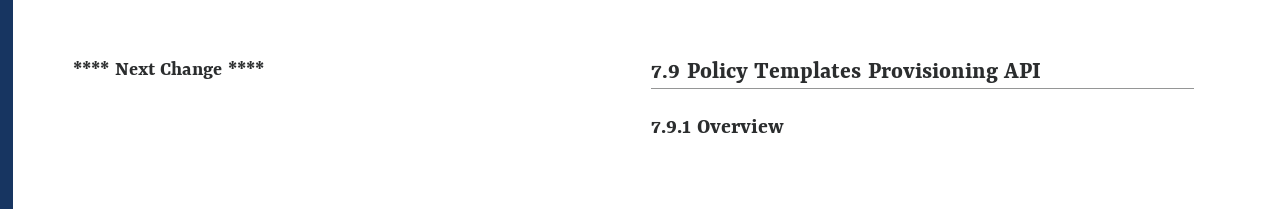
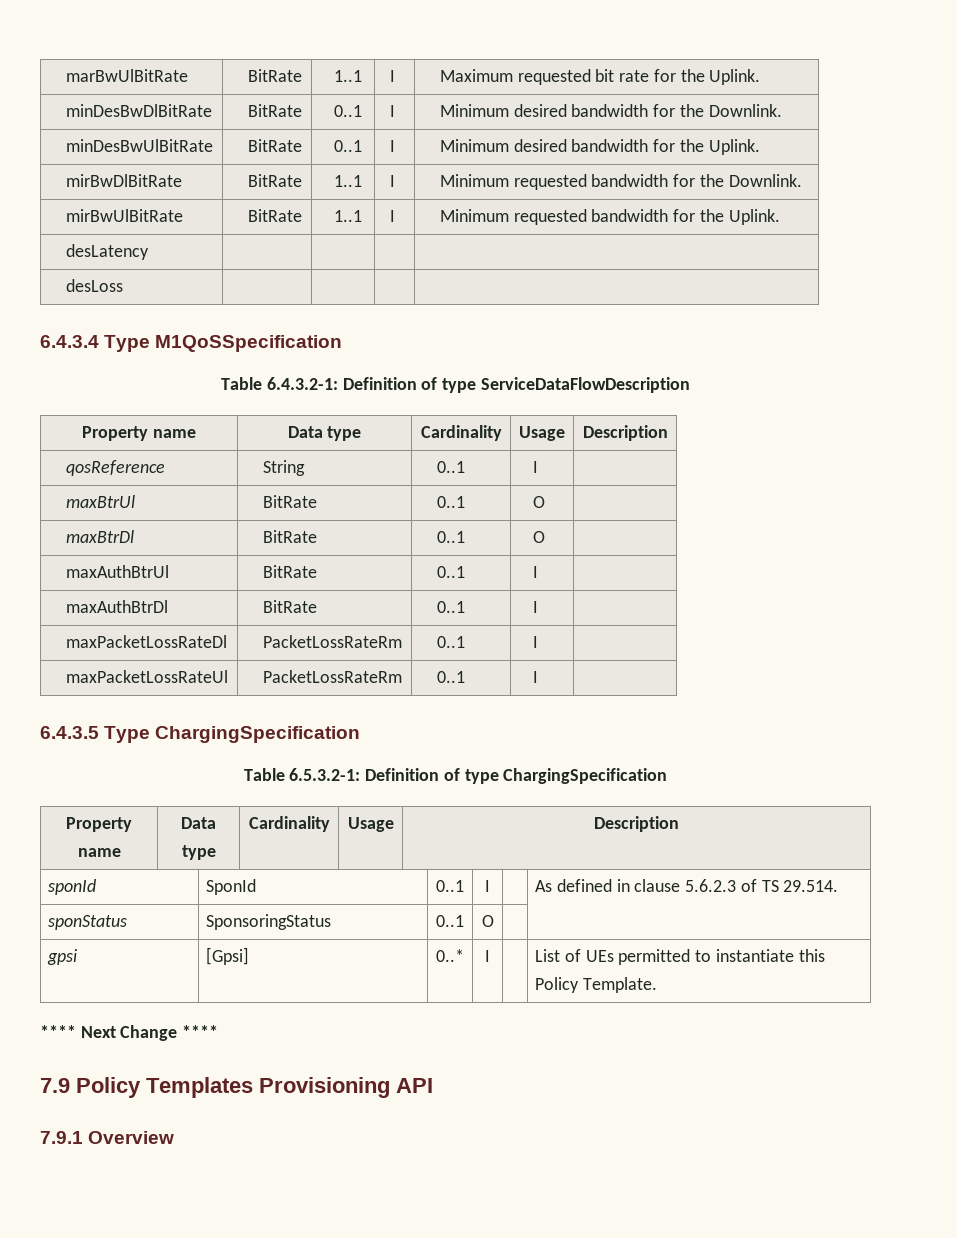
(73, 68) none -> [65,69,188,82] [247,69,302,82] [333,70,362,82] [389,70,395,82] [439,69,761,85] [65,104,212,117] [247,104,302,117] [333,105,362,117] [389,105,395,117] [439,104,782,117] [65,139,213,152] [247,139,302,152] [333,140,362,152] [389,140,395,152] [439,139,760,155] [65,174,182,187] [247,174,302,187] [333,175,362,187] [389,175,395,187] [439,174,802,190] [65,209,183,222] [247,209,302,222] [333,210,362,222] [389,210,395,222] [439,209,780,225] [65,244,149,260] [65,279,123,292] [40,335,343,352] [221,377,690,393] [82,426,196,441] [287,426,362,441] [420,425,502,441] [519,426,565,441] [582,425,668,441] [65,460,165,476] [262,460,305,476] [436,461,465,473] [532,461,538,473] [65,495,135,508] [262,495,317,508] [436,496,465,508] [532,496,545,508] [65,530,134,543] [262,530,317,543] [436,531,465,543] [532,531,545,543] [65,565,169,578] [262,565,317,578] [436,566,465,578] [532,566,538,578] [65,600,168,613] [262,600,317,613] [436,601,465,613] [532,601,538,613] [65,635,227,648] [262,635,402,648] [436,636,465,648] [532,636,538,648] [65,670,228,683] [262,670,402,683] [436,671,465,683] [532,671,538,683] [40,726,361,743] [243,768,668,784] [66,817,132,832] [77,848,121,857] [181,817,216,829] [181,845,216,860] [248,816,330,832] [347,817,394,832] [593,816,679,832] [48,879,97,895] [206,879,257,895] [436,880,464,892] [485,880,490,892] [535,879,839,892] [48,915,128,930] [206,914,332,930] [436,915,464,927] [481,915,494,927] [47,949,78,965] [206,947,250,965] [436,949,464,962] [485,950,490,962] [535,949,825,965] [535,977,658,993] marBwUlBitRate | BitRate | 1..1 | I | Maximum requested bit rate for the Uplink. // minDesBwDlBitRate | BitRate | 0..1 | I | Minimum desired bandwidth for the Downlink. // minDesBwUlBitRate | BitRate | 0..1 | I | Minimum desired bandwidth for the Uplink. // mirBwDlBitRate | BitRate | 1..1 | I | Minimum requested bandwidth for the Downlink. // mirBwUlBitRate | BitRate | 1..1 | I | Minimum requested bandwidth for the Uplink. // desLatency | | | | // desLoss | | | | // 6.4.3.4 Type M1QoSSpecification // Table 6.4.3.2-1: Definition of type ServiceDataFlowDescription // Property name | Data type | Cardinality | Usage | Description // qosReference | String | 0..1 | I | // maxBtrUl | BitRate | 0..1 | O | // maxBtrDl | BitRate | 0..1 | O | // maxAuthBtrUl | BitRate | 0..1 | I | // maxAuthBtrDl | BitRate | 0..1 | I | // maxPacketLossRateDl | PacketLossRateRm | 0..1 | I | // maxPacketLossRateUl | PacketLossRateRm | 0..1 | I | // 6.4.3.5 Type ChargingSpecification // Table 6.5.3.2-1: Definition of type ChargingSpecification // Property name | Data type | Cardinality | Usage | Description // sponId | SponId | 0..1 | I | | As defined in clause 5.6.2.3 of TS 29.514. // sponStatus | SponsoringStatus | 0..1 | O | | // gpsi | [Gpsi] | 0..* | I | | List of UEs permitted to instantiate this Policy Template. //

